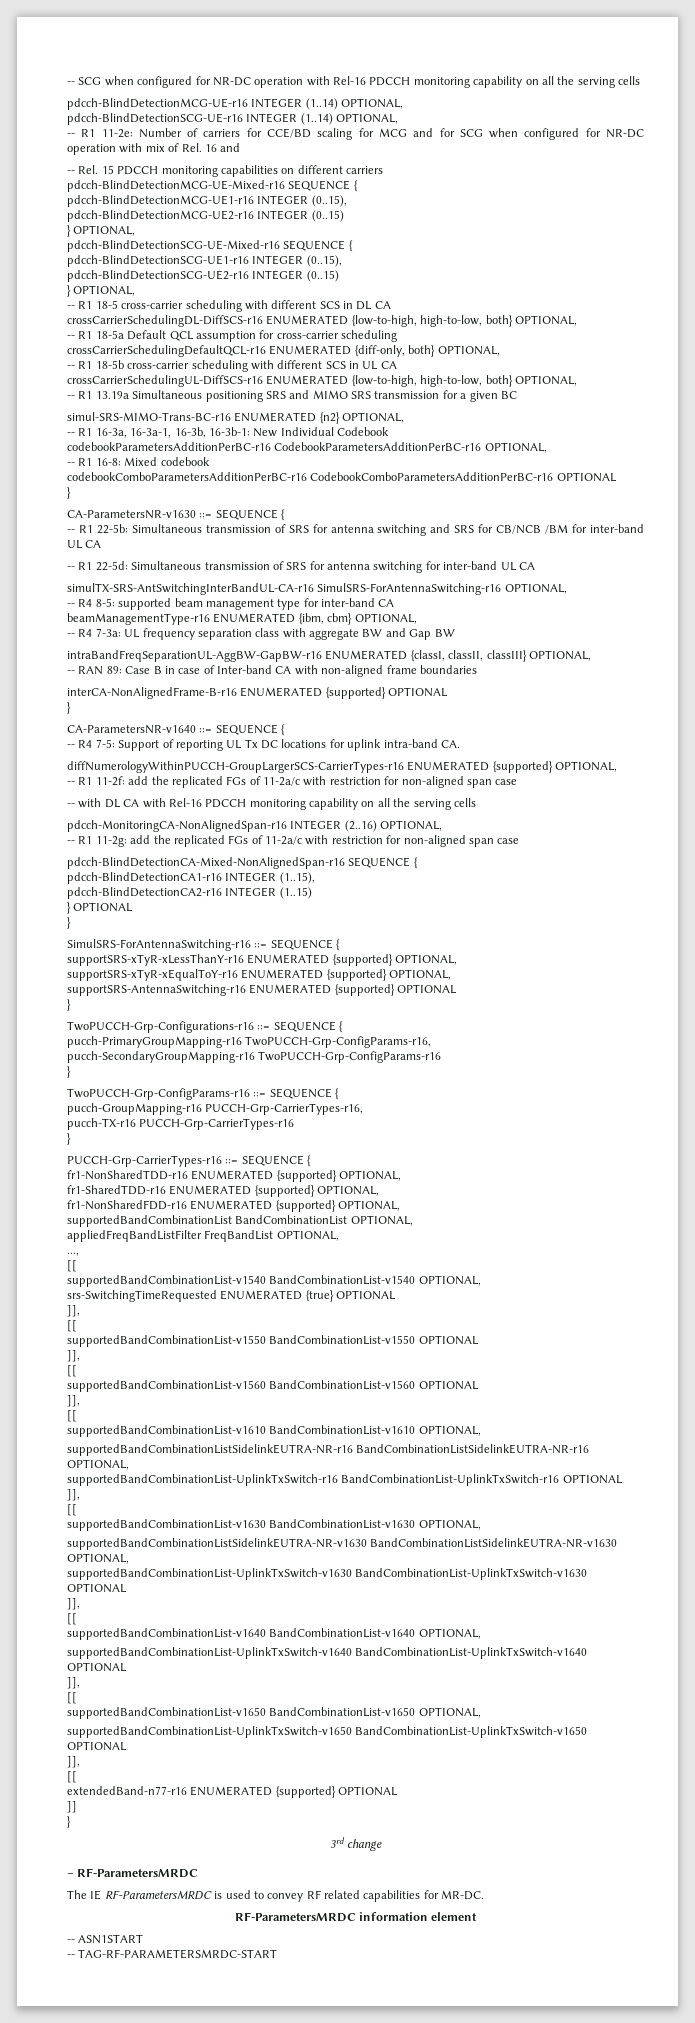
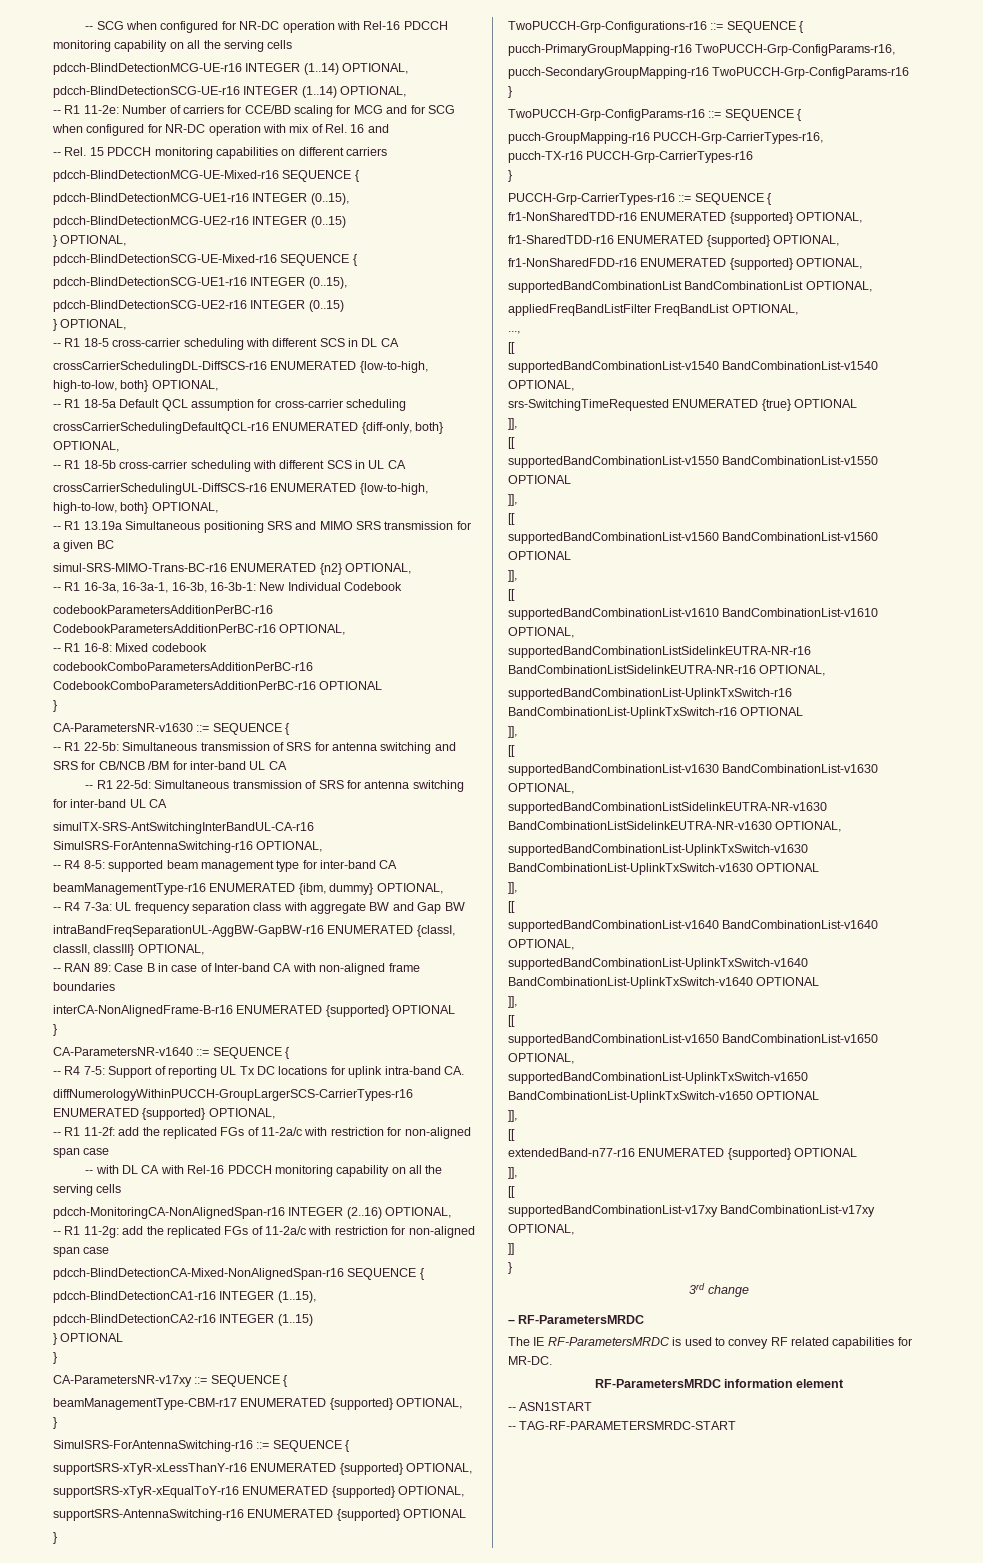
[327,613,353,625] cbm} -> [329,883,374,895] dummy}
(71, 923) none -> [53,1375,288,1387] [53,1398,463,1410] [53,1417,57,1429] // CA-ParametersNR-v17xy ::= SEQUENCE { // beamManagementType-CBM-r17 ENUMERATED {supported} OPTIONAL, // }
(399, 1791) none -> [508,1167,517,1179] [508,1186,515,1198] [508,1205,876,1217] [508,1224,574,1235] // ]], // [[ // supportedBandCombinationList-v17xy BandCombinationList-v17xy OPTIONAL,

